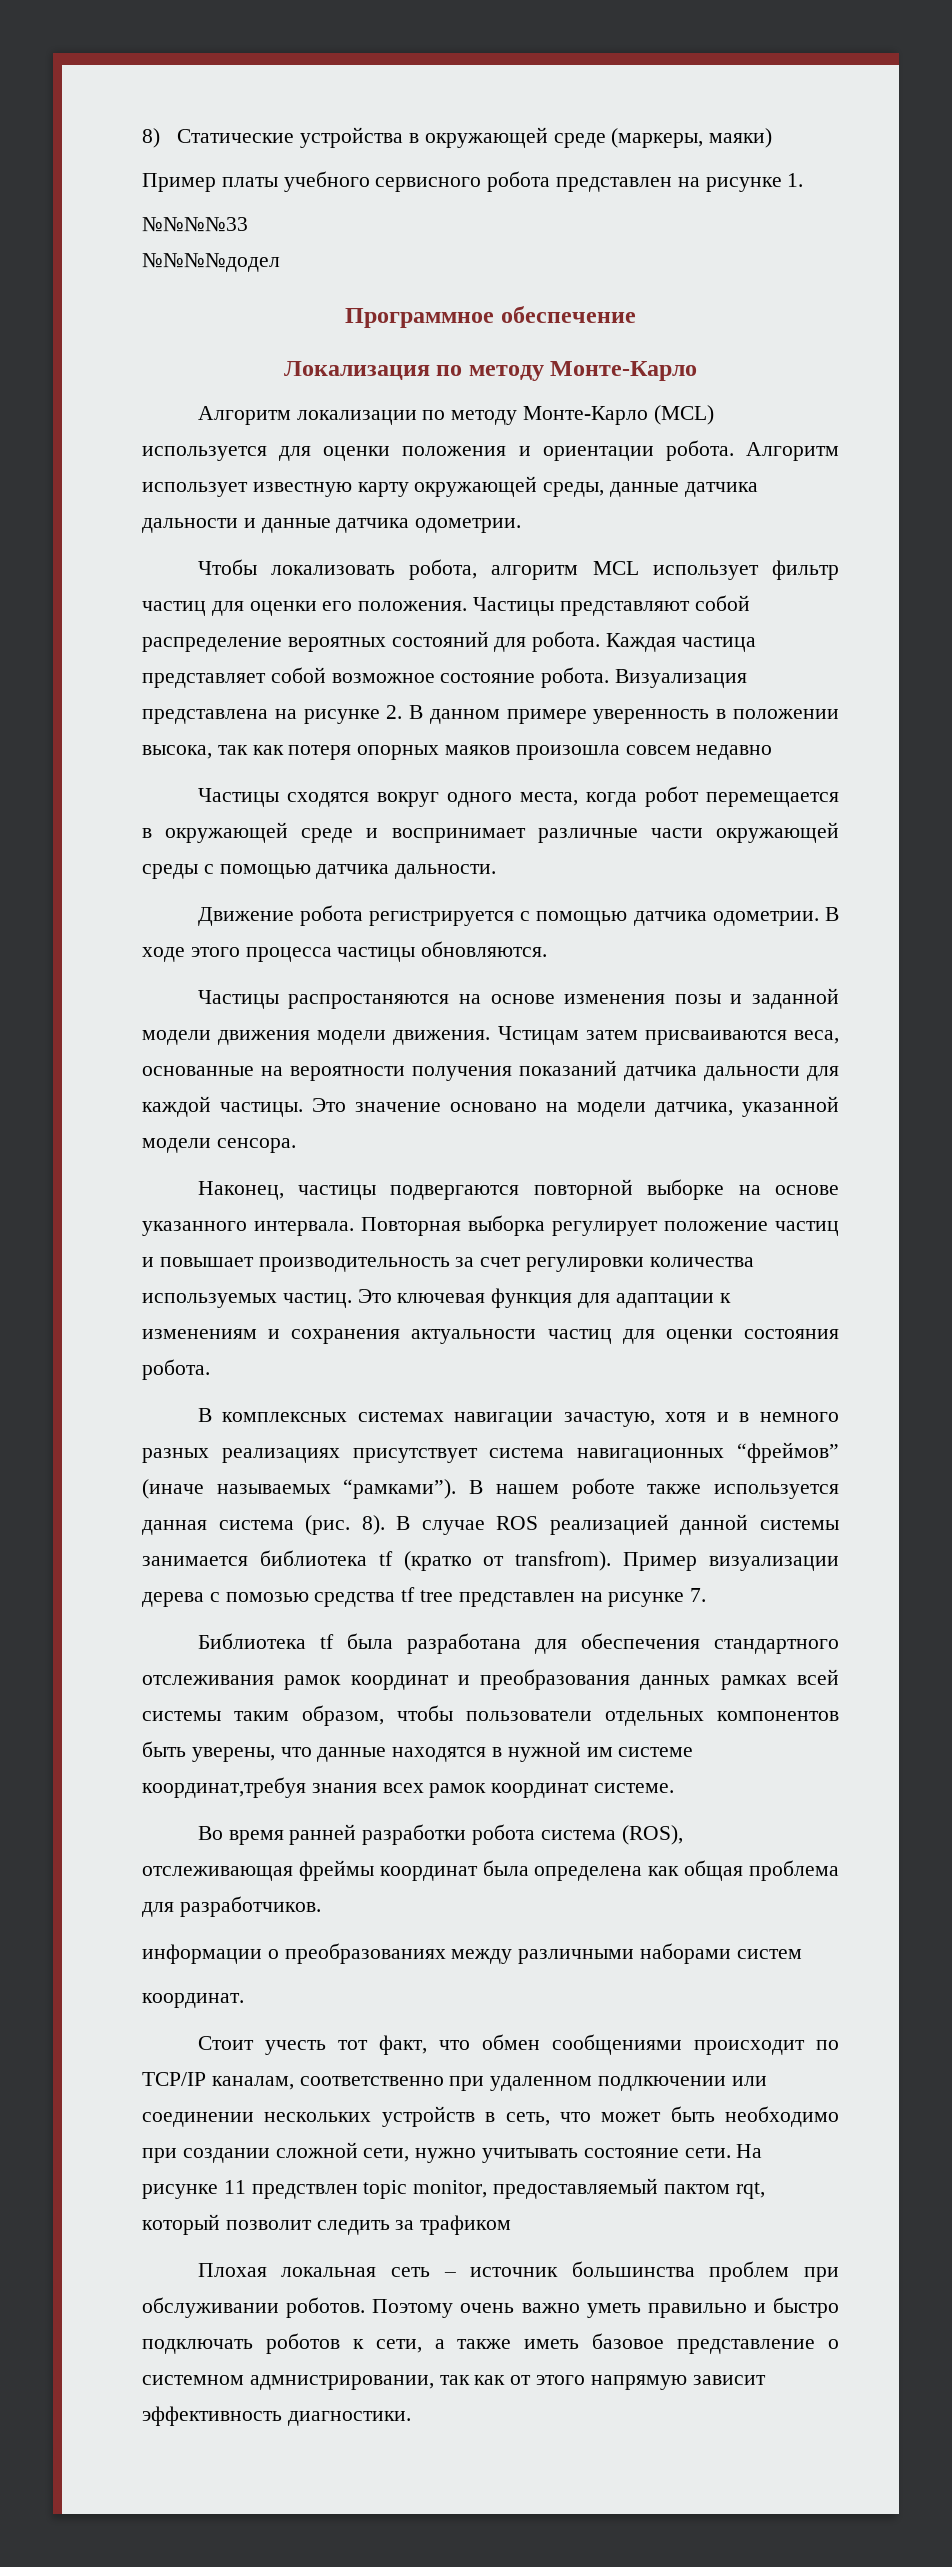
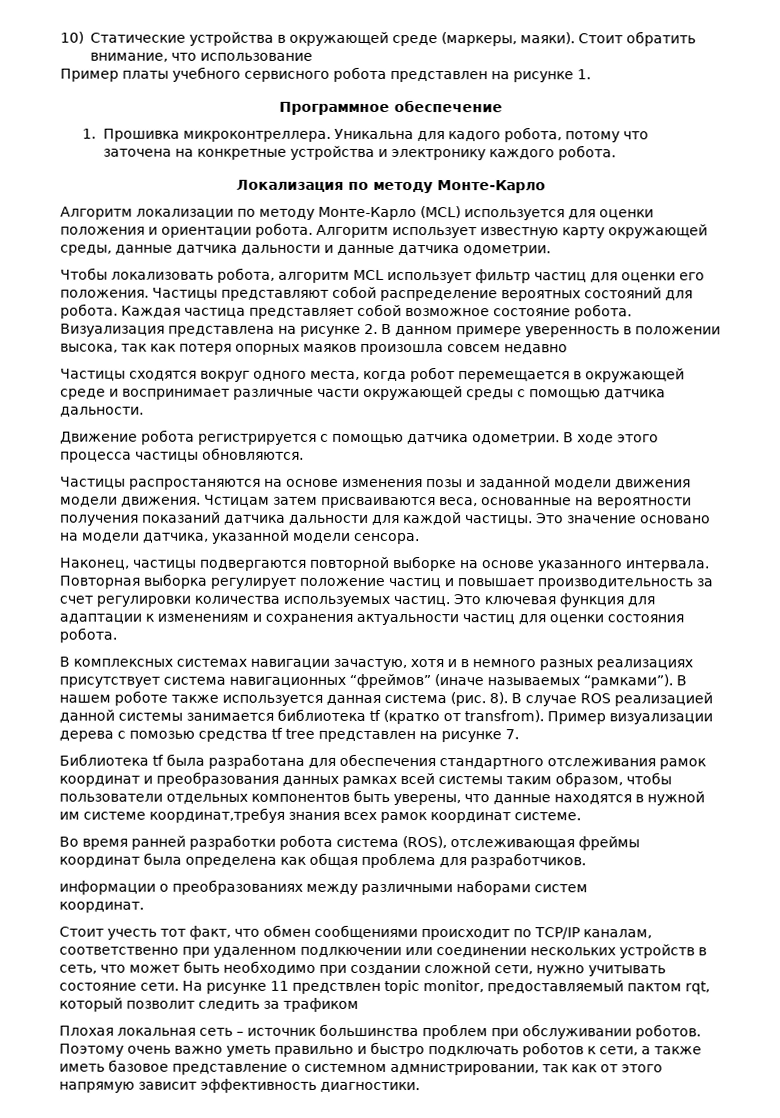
[142,128,160,148] 8) -> [60,31,84,44] 10)
[709,128,773,148] маяки) -> [519,31,696,47] [89,52,313,62] маяки). Стоит обратить внимание, что использование
[142,217,248,232] [142,253,280,272] // №№№№33 // №№№№додел -> (591, 74) none
(636, 314) none -> [81,127,650,143] [103,145,617,161] // 1. Прошивка микроконтреллера. Уникальна для кадого робота, потому что заточена на конкретные устройства и электронику каждого робота.

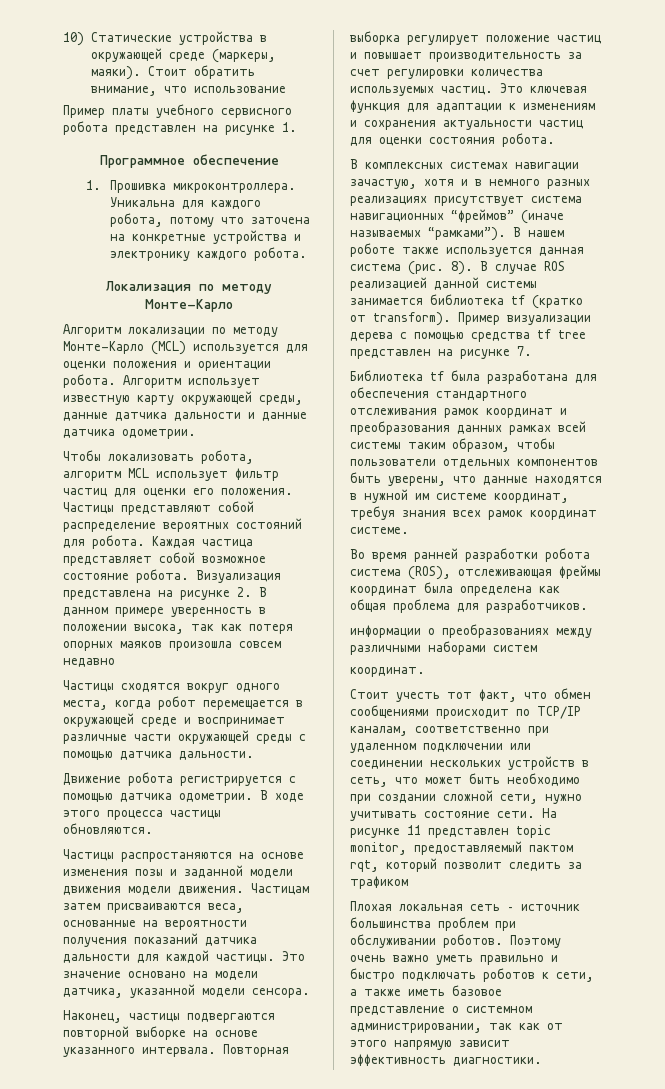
[183,130,332,142] микроконтреллера. -> [172,183,296,193] микроконтроллера.
[448,131,502,142] кадого -> [210,200,261,209] каждого
[204,494,270,507] Чстицам -> [251,883,309,895] Частицам
[464,710,544,723] transfrom). -> [373,312,451,326] transform).
[129,730,195,739] помозью -> [414,332,464,341] помощью
[149,807,285,823] координат,требуя -> [494,493,569,503] [350,506,395,520] координат, требуя
[300,946,402,958] подлкючении -> [423,743,503,752] подключении
[292,982,381,994] предствлен -> [428,828,509,838] представлен
[390,1064,539,1076] адмнистрировании, -> [350,1023,482,1033] администрировании,

